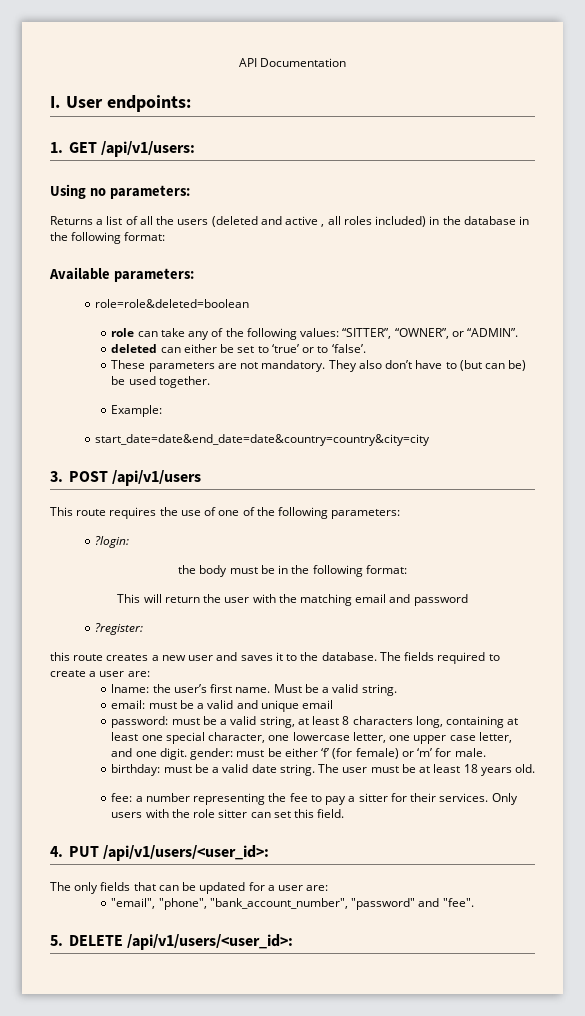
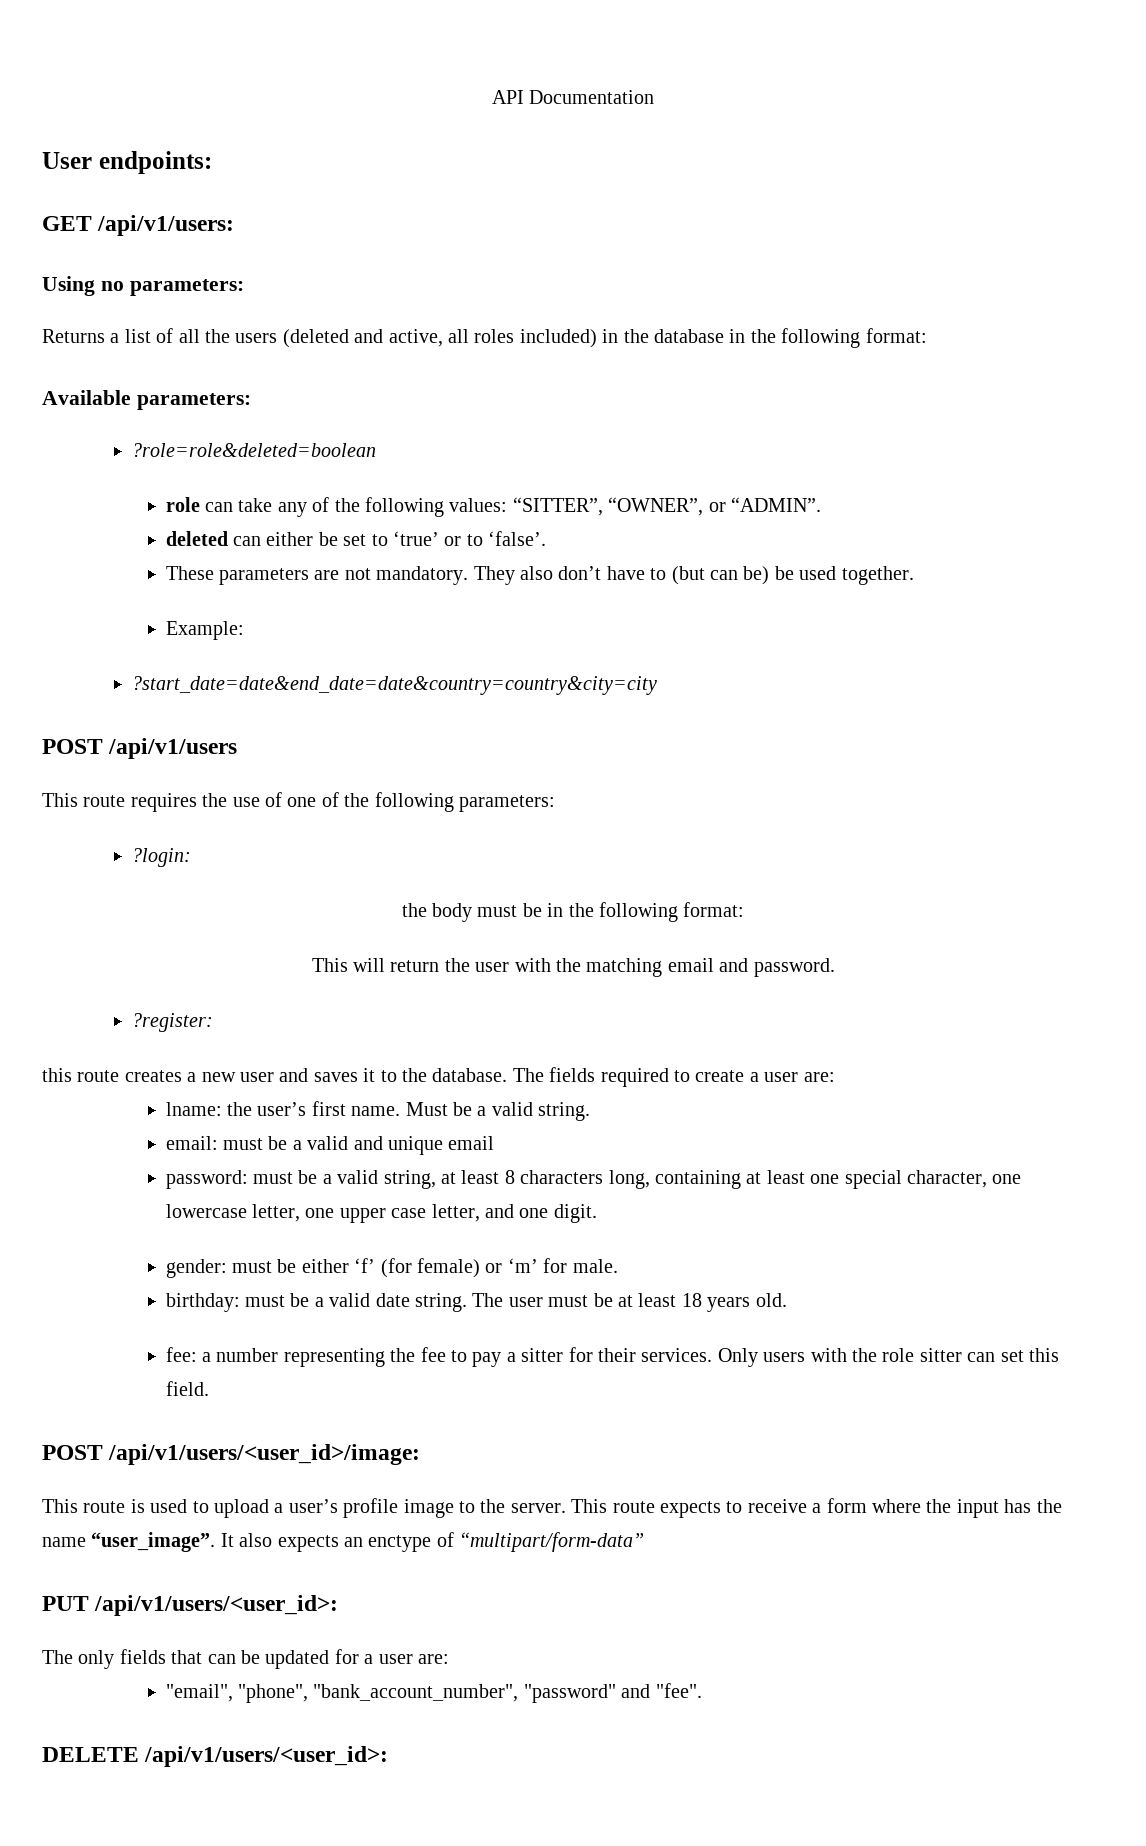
[50,96,60,108] I. -> (655, 97) none
[50,142,63,153] 1. -> (212, 162) none
[285,216,325,227] active , -> [388,329,443,347] active,
[95,299,250,308] role=role&deleted=boolean -> [131,443,376,457] ?role=role&deleted=boolean
[95,434,431,446] [50,471,63,482] start_date=date&end_date=date&country=country&city=city // 3. -> [131,676,657,695] ?start_date=date&end_date=date&country=country&city=city //
[413,594,468,606] password -> [753,958,835,977] password.
(187, 754) none -> (597, 1213) //
[50,846,63,857] 4. -> [42,1444,421,1465] [42,1498,1062,1518] [42,1532,645,1552] POST /api/v1/users/<user_id>/image: // This route is used to upload a user’s profile image to the server. This route expects to receive a form where the input has the name “user_image”. It also expects an enctype of “multipart/form-data” //
[50,935,63,946] 5. -> (702, 1690) none

